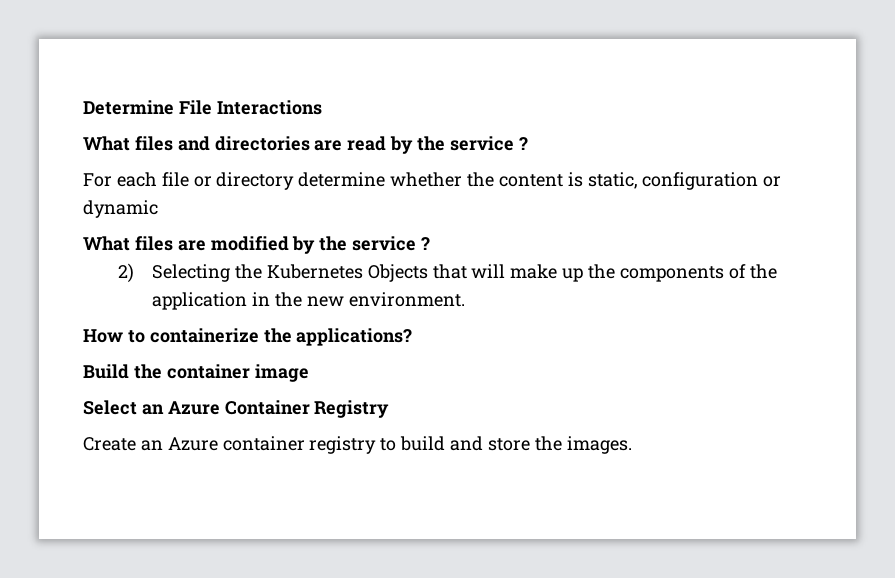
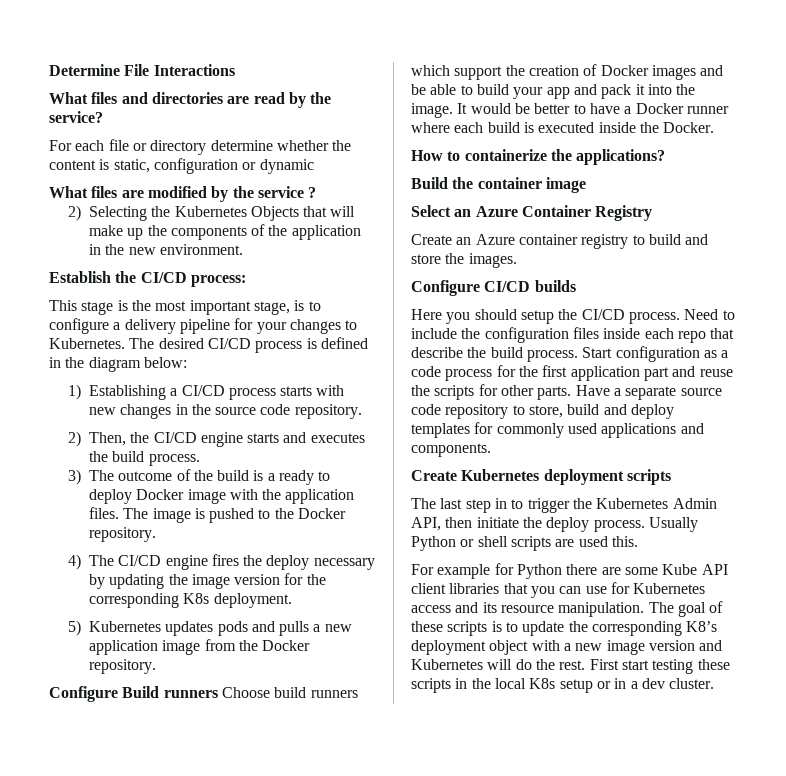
[449,136,528,151] service ? -> [49,111,103,123] service?
(465, 299) none -> [49,271,246,287] [49,300,321,315] [49,318,358,334] [49,337,368,353] [49,357,187,372] [67,384,345,400] [88,404,362,419] [67,431,365,447] [88,451,200,466] [67,469,331,485] [88,489,355,504] [88,507,347,523] [88,527,156,542] [67,554,375,570] [88,573,326,589] [88,593,292,608] [67,620,352,636] [88,639,311,655] [88,659,156,674] [49,686,358,702] [411,64,724,80] [411,84,696,99] [411,103,729,118] [411,122,715,133] // Establish the CI/CD process: // This stage is the most important stage, is to configure a delivery pipeline for your changes to Kubernetes. The desired CI/CD process is defined in the diagram below: // 1) Establishing a CI/CD process starts with new changes in the source code repository. // 2) Then, the CI/CD engine starts and executes the build process. // 3) The outcome of the build is a ready to deploy Docker image with the application files. The image is pushed to the Docker repository. // 4) The CI/CD engine fires the deploy necessary by updating the image version for the corresponding K8s deployment. // 5) Kubernetes updates pods and pulls a new application image from the Docker repository. // Configure Build runners Choose build runners which support the creation of Docker images and be able to build your app and pack it into the image. It would be better to have a Docker runner where each build is executed inside the Docker.
(632, 445) none -> [411,280,576,296] [411,309,735,324] [411,327,735,343] [411,346,729,362] [411,365,733,381] [411,384,722,400] [411,404,674,419] [411,422,704,438] [411,443,491,457] [411,469,671,485] [411,498,717,513] [411,517,698,532] [411,536,638,551] [411,563,728,579] [411,582,706,598] [411,601,724,617] [411,621,718,636] [411,640,723,655] [411,659,730,674] [411,678,715,693] // Configure CI/CD builds // Here you should setup the CI/CD process. Need to include the configuration files inside each repo that describe the build process. Start configuration as a code process for the first application part and reuse the scripts for other parts. Have a separate source code repository to store, build and deploy templates for commonly used applications and components. // Create Kubernetes deployment scripts // The last step in to trigger the Kubernetes Admin API, then initiate the deploy process. Usually Python or shell scripts are used this. // For example for Python there are some Kube API client libraries that you can use for Kubernetes access and its resource manipulation. The goal of these scripts is to update the corresponding K8’s deployment object with a new image version and Kubernetes will do the rest. First start testing these scripts in the local K8s setup or in a dev cluster.

